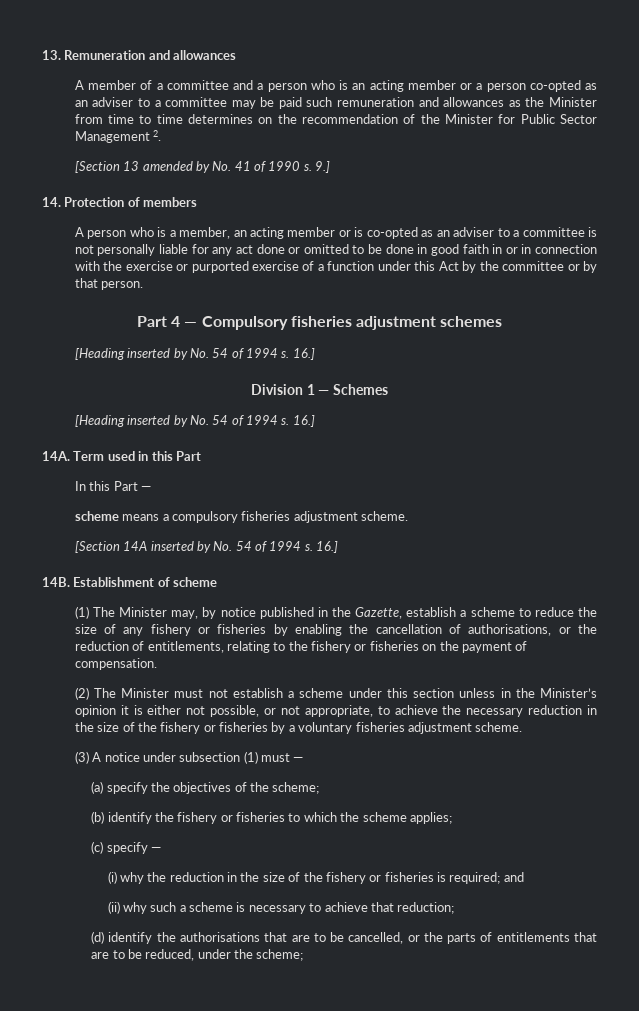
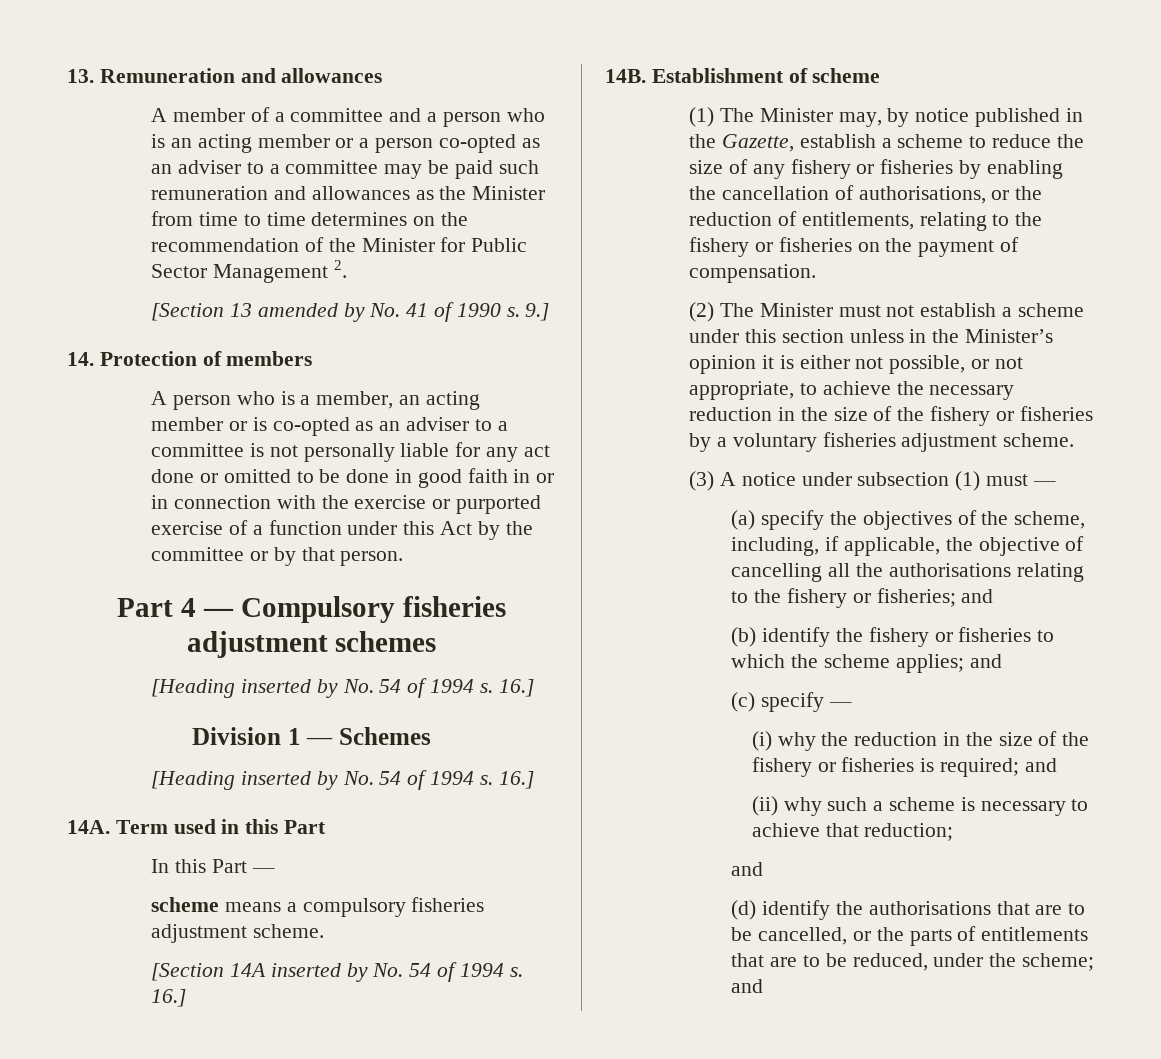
[272,782,320,794] scheme; -> [1014,511,1086,529] [731,536,1085,556] [731,563,1084,582] [731,588,994,608] scheme, including, if applicable, the objective of cancelling all the authorisations relating to the fishery or fisheries; and
(452, 818) none -> [969,654,1002,668] and
(455, 908) none -> [731,862,764,876] // and
(304, 955) none -> [731,979,764,993] and

